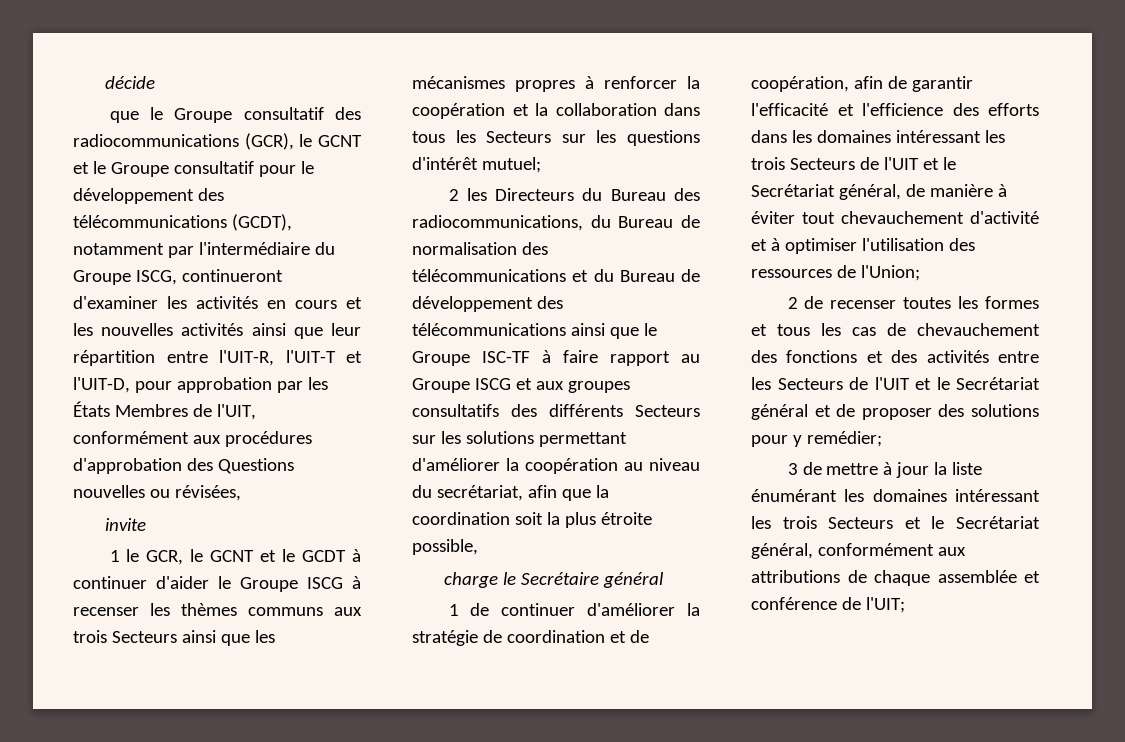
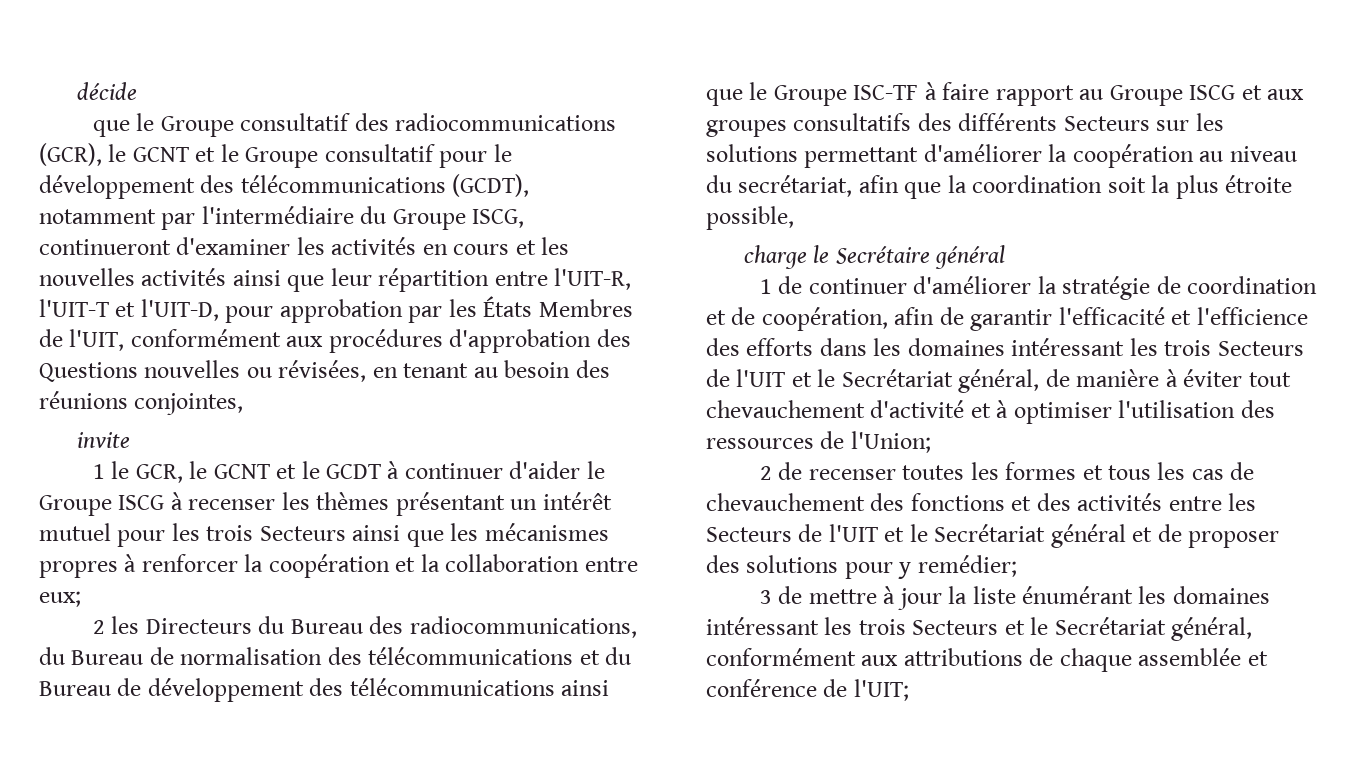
(241, 493) none -> [372,360,610,378] [39,391,244,415] en tenant au besoin des réunions conjointes,
[248,607,362,616] communs aux -> [395,492,612,516] [39,523,200,547] présentant un intérêt mutuel pour les
[664,103,700,116] [412,130,700,146] [412,157,541,173] dans tous les Secteurs sur les questions d'intérêt mutuel; -> [584,557,638,572] [39,591,81,607] entre eux;

